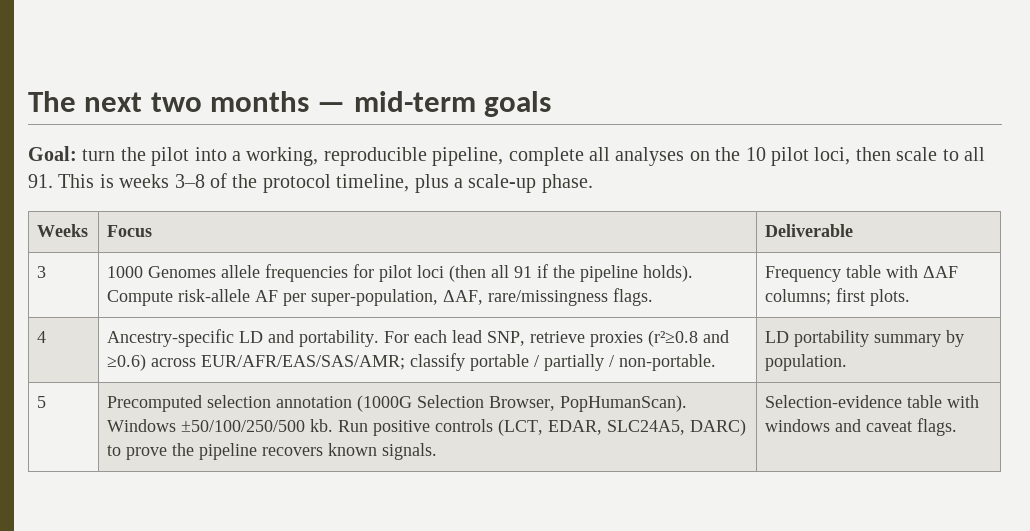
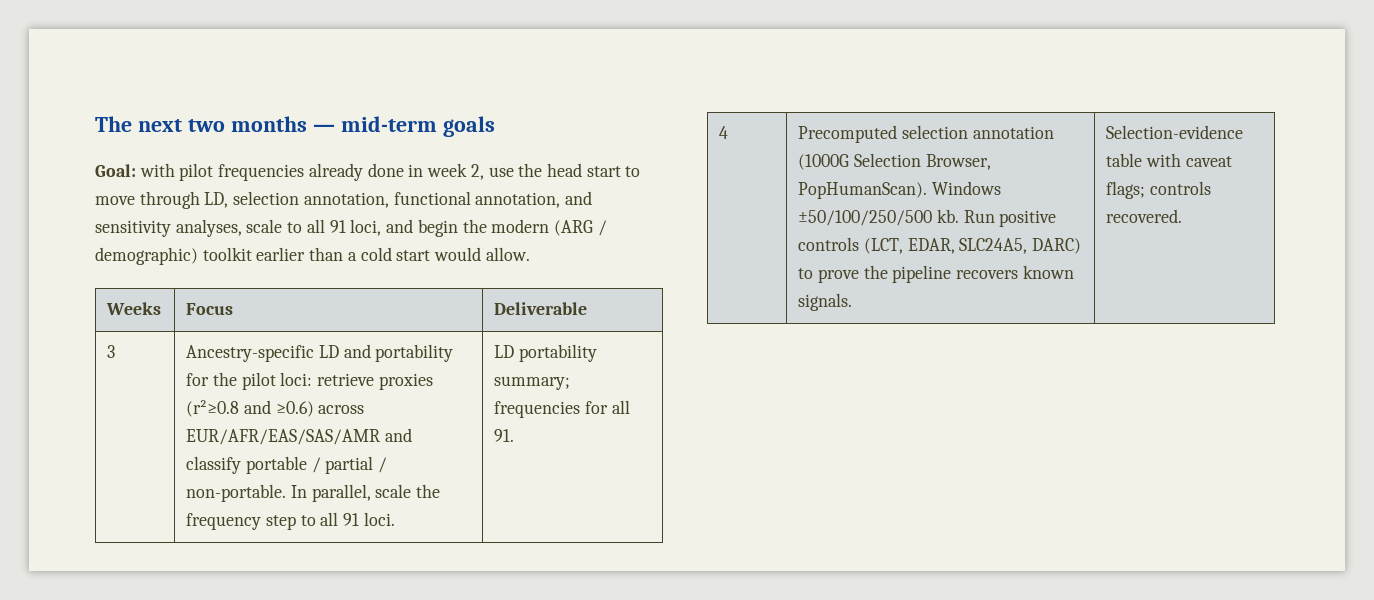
[82,147,985,166] [28,173,593,193] [37,224,89,237] [107,225,153,237] [765,224,854,237] [37,266,47,278] [107,264,694,282] [107,288,654,306] [765,265,959,282] [765,288,911,306] [37,331,47,343] [107,329,526,347] turn the pilot into a working, reproducible pipeline, complete all analyses on the 10 pilot loci, then scale to all 91. This is weeks 3–8 of the protocol timeline, plus a scale-up phase. // Weeks | Focus | Deliverable // 3 | 1000 Genomes allele frequencies for pilot loci (then all 91 if the pipeline holds). Compute risk-allele AF per super-population, ΔAF, rare/missingness flags. | Frequency table with ΔAF columns; first plots. // 4 | Ancestry-specific LD and portability. For each lead SNP, -> [139,163,641,181] [95,191,593,209] [95,219,607,237] [95,247,530,265] [106,302,162,315] [186,303,234,315] [494,302,588,315] [107,345,116,358] [186,344,454,362] [186,372,313,390] with pilot frequencies already done in week 2, use the head start to move through LD, selection annotation, functional annotation, and sensitivity analyses, scale to all 91 loci, and begin the modern (ARG / demographic) toolkit earlier than a cold start would allow. // Weeks | Focus | Deliverable // 3 | Ancestry-specific LD and portability for the pilot loci:
[201,355,406,370] EUR/AFR/EAS/SAS/AMR; -> [186,428,412,445] EUR/AFR/EAS/SAS/AMR and
[544,354,605,371] partially -> [325,456,374,474] partial
[765,330,965,347] [765,354,848,371] [37,396,47,408] | LD portability summary by population. // 5 -> [290,484,441,502] [186,512,395,530] [494,344,597,362] [494,376,571,390] [494,400,630,418] [494,429,515,442] [719,126,729,139] In parallel, scale the frequency step to all 91 loci. | LD portability summary; frequencies for all 91. // 4
[765,418,958,436] windows and caveat flags. -> [1185,156,1232,167] [1106,181,1211,199] [1106,209,1183,223] caveat flags; controls recovered.

